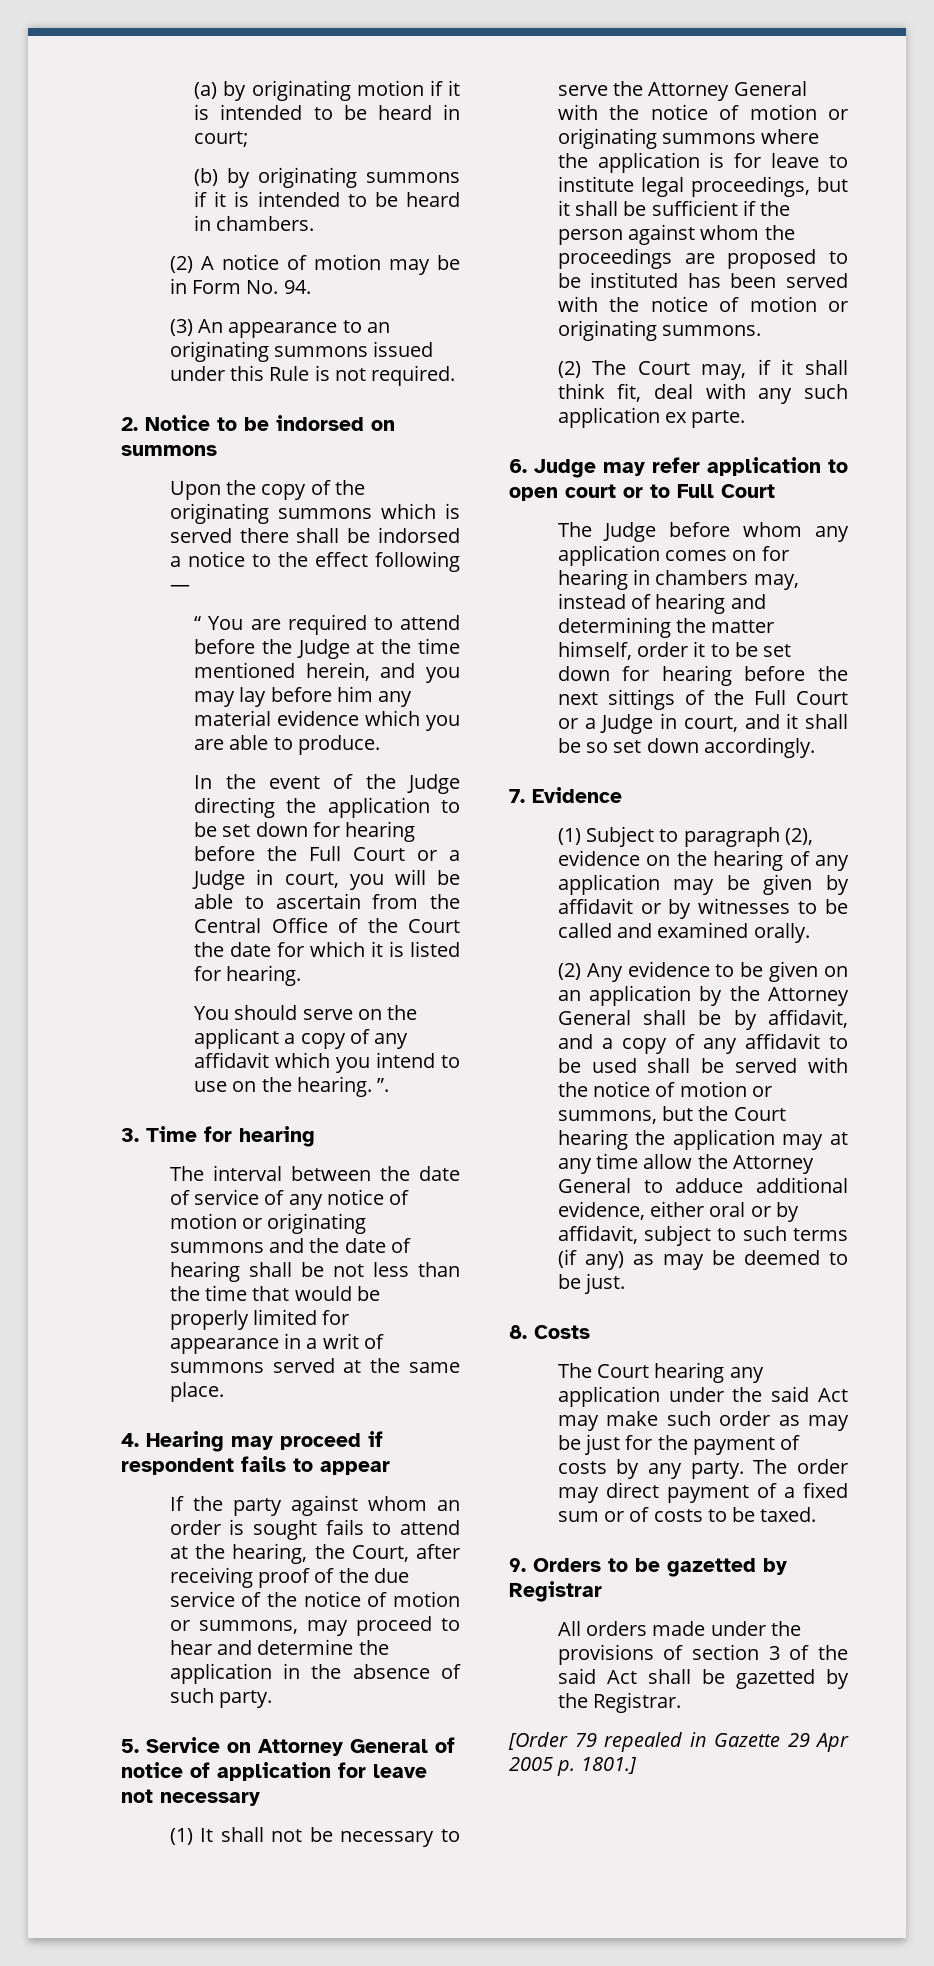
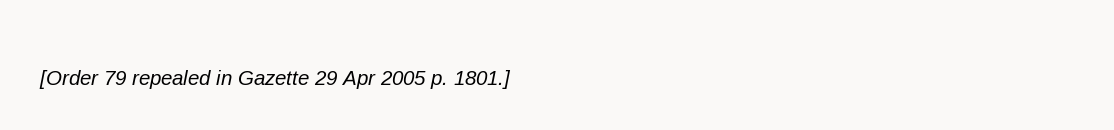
[194,80,460,101] [194,104,460,120] [194,131,249,147] [194,167,460,188] [194,191,460,207] [194,215,315,231] [169,254,460,275] [169,278,311,294] [169,319,390,338] [169,341,434,362] [169,365,456,386] [121,415,395,431] [121,445,217,456] [169,480,365,500] [169,503,460,524] [169,527,461,543] [169,551,461,572] [169,585,190,591] [194,614,460,635] [194,638,461,659] [194,662,460,683] [194,686,413,707] [194,710,460,731] [194,735,381,755] [194,774,460,794] [194,797,460,818] [194,821,416,842] [194,846,460,861] [192,869,460,890] [194,893,460,909] [194,917,460,933] [194,941,460,957] [194,965,302,986] [194,1005,418,1020] [194,1028,409,1049] [194,1052,460,1073] [194,1076,390,1097] [121,1126,315,1147] [169,1165,461,1181] [169,1189,410,1210] [169,1213,367,1234] [169,1238,411,1253] [169,1261,461,1282] [169,1285,380,1301] [169,1309,350,1330] [169,1333,384,1354] [169,1358,461,1373] [169,1382,224,1402] [121,1431,383,1452] [121,1456,390,1475] [169,1495,461,1516] [169,1519,460,1540] [169,1543,460,1564] [169,1567,409,1588] [169,1591,461,1607] [169,1616,461,1636] [169,1639,389,1655] [169,1663,462,1684] [169,1688,273,1708] [121,1737,455,1756] [121,1762,427,1781] [121,1789,260,1806] [169,1827,460,1847] [557,81,807,101] [557,104,848,120] [557,128,820,149] [557,152,848,173] [557,176,848,197] [557,200,791,216] [557,224,795,245] [557,248,848,269] [557,272,848,288] [557,296,848,312] [557,320,762,341] [557,359,848,380] [557,383,848,404] [557,407,746,428] [509,457,848,478] [509,484,775,501] [557,522,849,542] [557,545,789,566] [557,569,799,590] [557,593,766,614] [557,617,775,638] [557,641,792,660] [557,665,848,686] [557,689,848,710] [557,713,848,734] [557,737,815,758] [509,787,622,803] [557,826,813,847] [557,850,849,871] [557,874,849,895] [557,898,848,919] [557,922,810,943] [557,961,848,982] [557,985,849,1006] [557,1009,848,1030] [557,1033,848,1054] [557,1057,848,1073] [557,1081,772,1097] [557,1106,786,1124] [557,1129,848,1150] [557,1153,814,1174] [557,1177,848,1193] [557,1201,799,1222] [557,1225,848,1246] [557,1249,848,1270] [557,1273,626,1294] [509,1325,590,1339] [557,1362,764,1383] [557,1386,848,1407] [557,1411,849,1431] [557,1434,801,1455] [557,1459,848,1479] [557,1482,848,1503] [557,1507,817,1522] [509,1558,787,1577] [509,1581,602,1602] [557,1621,801,1636] [557,1644,848,1665] [557,1668,849,1689] [557,1692,682,1713] (a) by originating motion if it is intended to be heard in court; // (b) by originating summons if it is intended to be heard in chambers. // (2) A notice of motion may be in Form No. 94. // (3) An appearance to an originating summons issued under this Rule is not required. // 2. Notice to be indorsed on summons // Upon the copy of the originating summons which is served there shall be indorsed a notice to the effect following — // “ You are required to attend before the Judge at the time mentioned herein, and you may lay before him any material evidence which you are able to produce. // In the event of the Judge directing the application to be set down for hearing before the Full Court or a Judge in court, you will be able to ascertain from the Central Office of the Court the date for which it is listed for hearing. // You should serve on the applicant a copy of any affidavit which you intend to use on the hearing. ”. // 3. Time for hearing // The interval between the date of service of any notice of motion or originating summons and the date of hearing shall be not less than the time that would be properly limited for appearance in a writ of summons served at the same place. // 4. Hearing may proceed if respondent fails to appear // If the party against whom an order is sought fails to attend at the hearing, the Court, after receiving proof of the due service of the notice of motion or summons, may proceed to hear and determine the application in the absence of such party. // 5. Service on Attorney General of notice of application for leave not necessary // (1) It shall not be necessary to serve the Attorney General with the notice of motion or originating summons where the application is for leave to institute legal proceedings, but it shall be sufficient if the person against whom the proceedings are proposed to be instituted has been served with the notice of motion or originating summons. // (2) The Court may, if it shall think fit, deal with any such application ex parte. // 6. Judge may refer application to open court or to Full Court // The Judge before whom any application comes on for hearing in chambers may, instead of hearing and determining the matter himself, order it to be set down for hearing before the next sittings of the Full Court or a Judge in court, and it shall be so set down accordingly. // 7. Evidence // (1) Subject to paragraph (2), evidence on the hearing of any application may be given by affidavit or by witnesses to be called and examined orally. // (2) Any evidence to be given on an application by the Attorney General shall be by affidavit, and a copy of any affidavit to be used shall be served with the notice of motion or summons, but the Court hearing the application may at any time allow the Attorney General to adduce additional evidence, either oral or by affidavit, subject to such terms (if any) as may be deemed to be just. // 8. Costs // The Court hearing any application under the said Act may make such order as may be just for the payment of costs by any party. The order may direct payment of a fixed sum or of costs to be taxed. // 9. Orders to be gazetted by Registrar // All orders made under the provisions of section 3 of the said Act shall be gazetted by the Registrar. // -> (39, 79) none

